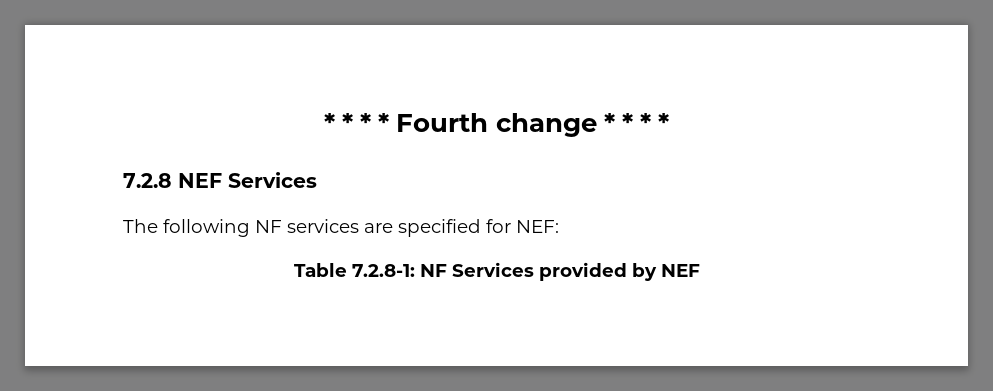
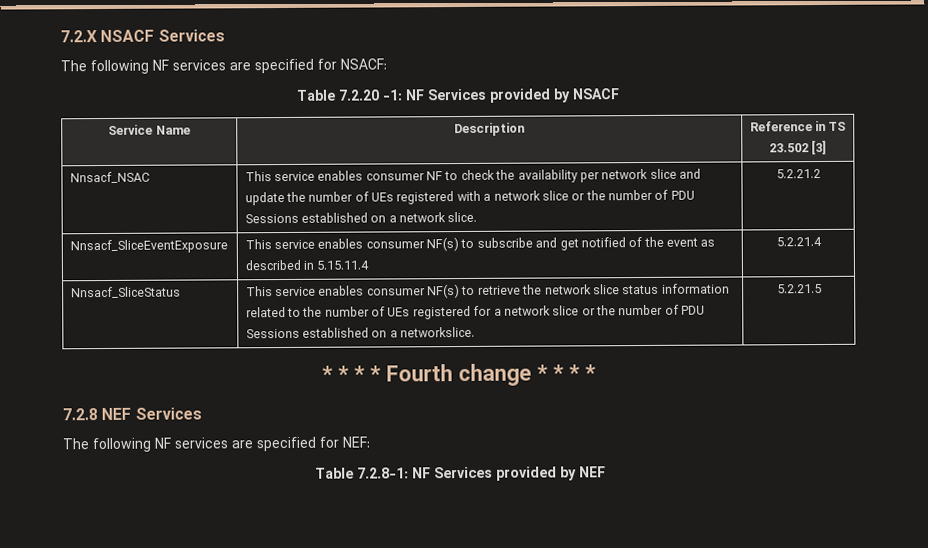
(324, 122) none -> [60,29,225,43] [60,58,387,75] [295,88,620,103] [108,124,191,135] [454,122,525,137] [749,120,847,132] [768,139,828,156] [69,171,150,184] [244,168,702,183] [244,189,695,206] [244,211,478,224] [775,169,821,179] [69,239,228,254] [244,236,716,252] [244,259,370,271] [775,237,822,247] [70,286,181,299] [245,283,730,299] [245,304,706,320] [245,326,476,339] [776,284,822,294] 7.2.X NSACF Services // The following NF services are specified for NSACF: // Table 7.2.20 -1: NF Services provided by NSACF // Service Name | Description | Reference in TS 23.502 [3] // Nnsacf_NSAC | This service enables consumer NF to check the availability per network slice and update the number of UEs registered with a network slice or the number of PDU Sessions established on a network slice. | 5.2.21.2 // Nnsacf_SliceEventExposure | This service enables consumer NF(s) to subscribe and get notified of the event as described in 5.15.11.4 | 5.2.21.4 // Nnsacf_SliceStatus | This service enables consumer NF(s) to retrieve the network slice status information related to the number of UEs registered for a network slice or the number of PDU Sessions established on a networkslice. | 5.2.21.5 //

